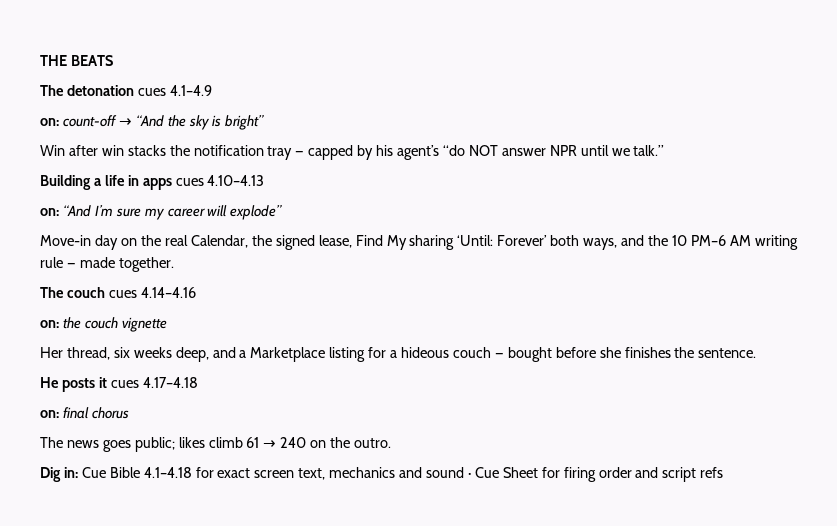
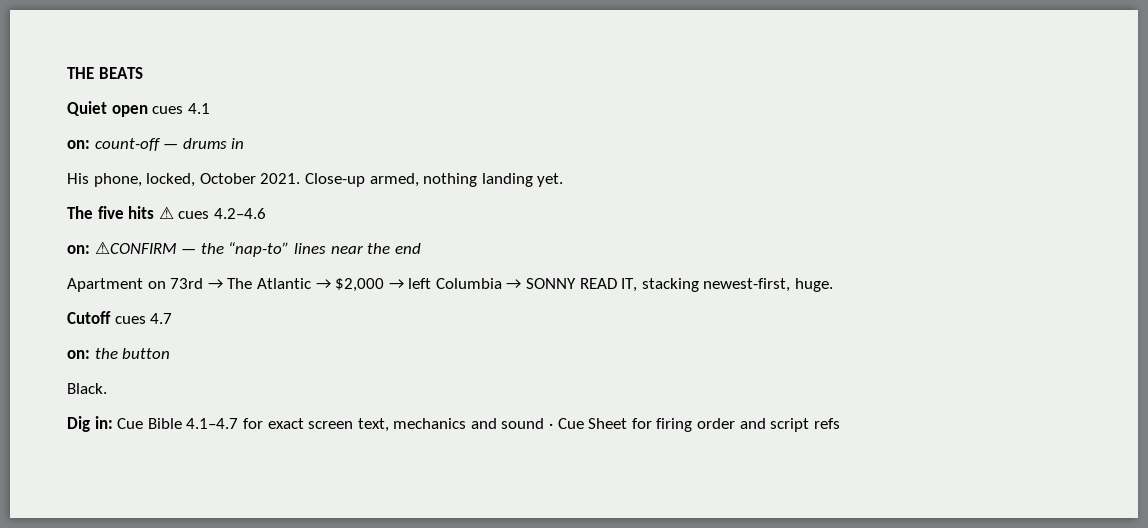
[40,85,212,96] [40,115,265,130] [40,145,665,160] [40,175,265,190] [40,205,283,220] [40,235,799,250] [40,257,174,272] [40,287,196,298] [40,317,167,332] [40,347,757,362] [40,377,198,392] [40,407,129,419] [40,437,392,452] The detonation cues 4.1–4.9 // on: count-off → “And the sky is bright” // Win after win stacks the notification tray — capped by his agent’s “do NOT answer NPR until we talk.” // Building a life in apps cues 4.10–4.13 // on: “And I’m sure my career will explode” // Move-in day on the real Calendar, the signed lease, Find My sharing ‘Until: Forever’ both ways, and the 10 PM–6 AM writing rule — made together. // The couch cues 4.14–4.16 // on: the couch vignette // Her thread, six weeks deep, and a Marketplace listing for a hideous couch — bought before she finishes the sentence. // He posts it cues 4.17–4.18 // on: final chorus // The news goes public; likes climb 61 → 240 on the outro. -> [67,101,210,117] [67,138,245,151] [67,173,564,187] [67,206,266,219] [67,241,421,257] [67,278,834,292] [67,311,173,324] [67,348,171,359] [67,383,107,394] Quiet open cues 4.1 // on: count-off — drums in // His phone, locked, October 2021. Close-up armed, nothing landing yet. // The five hits ⚠ cues 4.2–4.6 // on: ⚠CONFIRM — the “nap-to” lines near the end // Apartment on 73rd → The Atlantic → $2,000 → left Columbia → SONNY READ IT, stacking newest-first, huge. // Cutoff cues 4.7 // on: the button // Black.
[143,467,192,478] 4.1–4.18 -> [186,418,239,429] 4.1–4.7

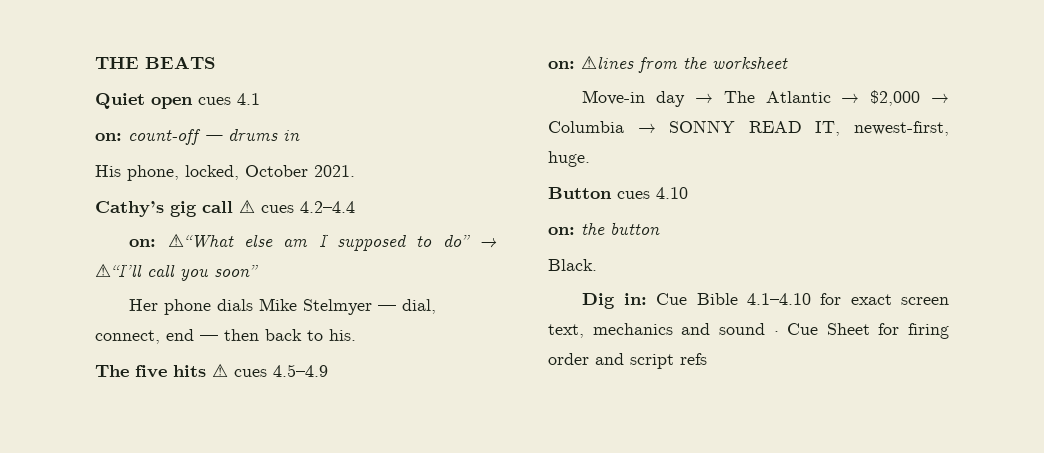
[304,173,564,187] Close-up armed, nothing landing yet. -> [95,199,355,217] [129,233,497,251] [95,263,258,281] [129,298,437,315] [95,329,356,344] // Cathy’s gig call ⚠ cues 4.2–4.4 // on: ⚠“What else am I supposed to do” → ⚠“I’ll call you soon” // Her phone dials Mike Stelmyer — dial, connect, end — then back to his.
[213,208,266,219] [67,241,421,257] [67,278,204,292] 4.2–4.6 // on: ⚠CONFIRM — the “nap-to” lines near the end // Apartment on 73rd -> [273,364,328,377] [548,55,788,73] [582,90,686,107] 4.5–4.9 // on: ⚠lines from the worksheet // Move-in day
[408,278,432,289] left -> (949, 98) none
[641,278,699,292] stacking -> (841, 128) none
[67,311,173,324] Cutoff cues 4.7 -> [548,187,688,199] Button cues 4.10
[186,418,239,429] 4.1–4.7 -> [746,293,811,305] 4.1–4.10

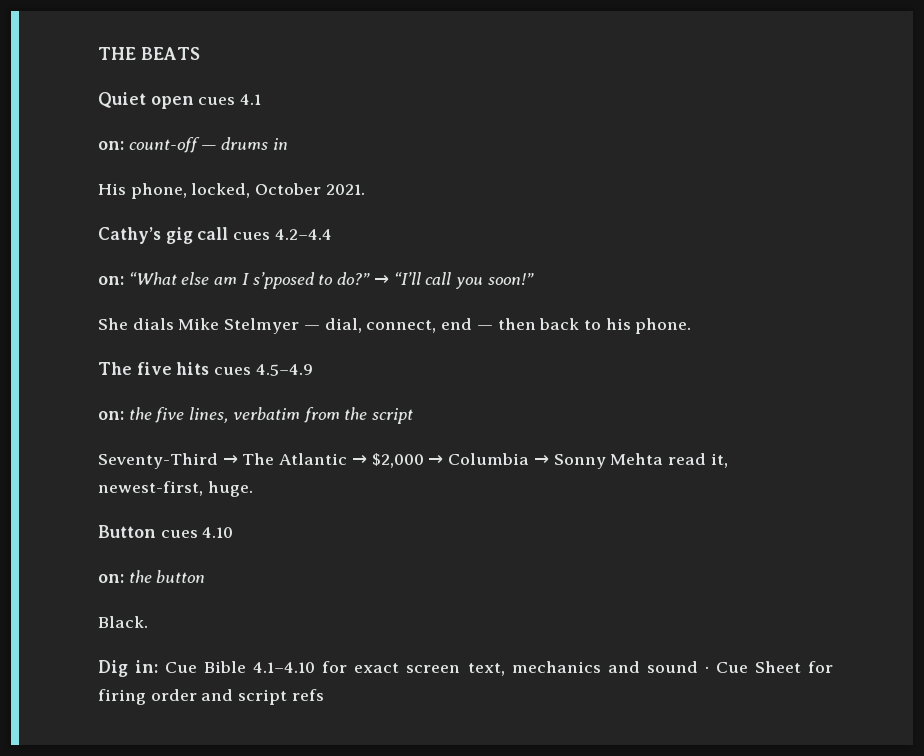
[239,199,255,213] ⚠ -> (229, 233) none
[167,233,234,248] ⚠“What -> [128,272,177,285] “What
[337,234,497,251] [95,263,258,281] [129,299,212,315] supposed to do” → ⚠“I’ll call you soon” // Her phone -> [252,272,534,289] [98,318,128,330] s’pposed to do?” → “I’ll call you soon!” // She
[329,329,356,341] his. -> [605,318,692,334] his phone.
[212,363,228,377] ⚠ -> (210, 368) none
[581,55,788,73] [582,90,686,107] ⚠lines from the worksheet // Move-in day -> [128,407,414,424] [98,453,218,469] the five lines, verbatim from the script // Seventy-Third
[669,120,841,136] SONNY READ IT, -> [553,453,728,469] Sonny Mehta read it,

